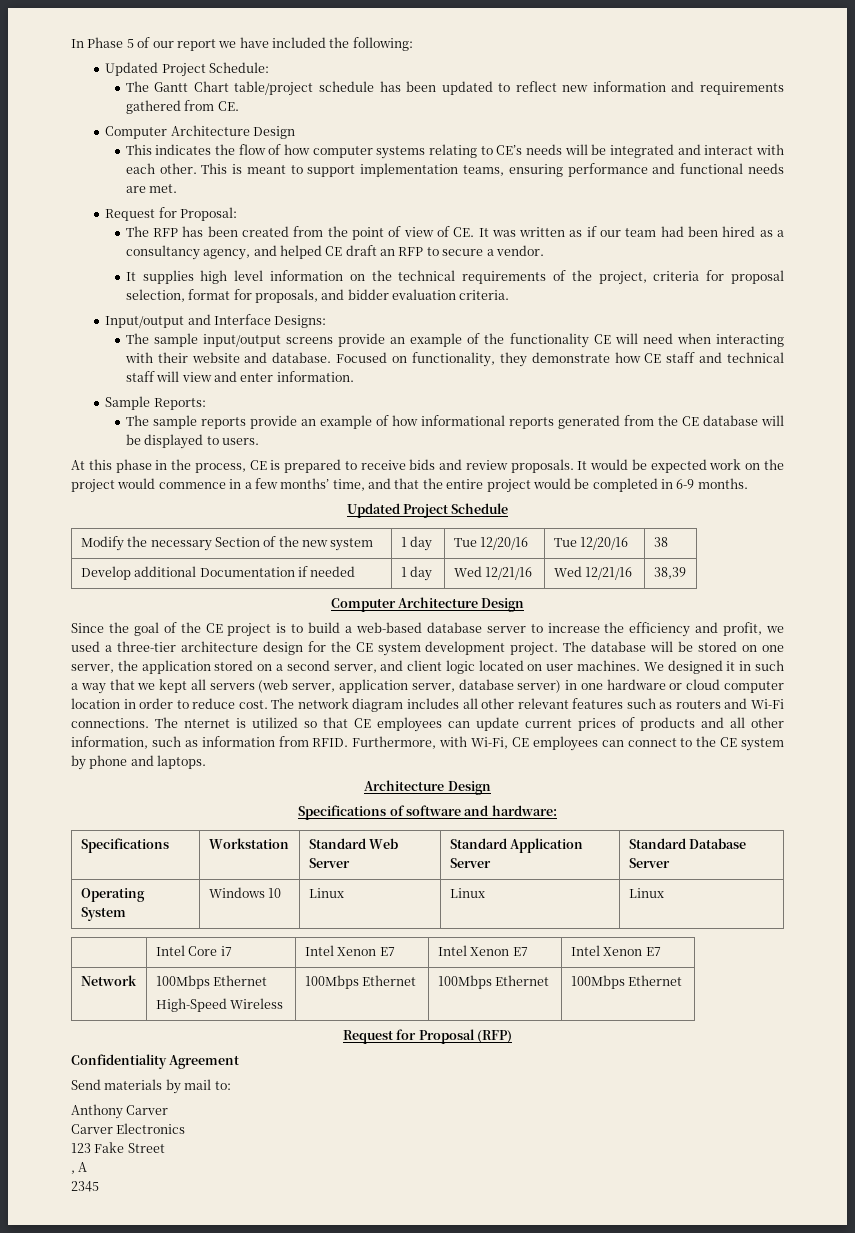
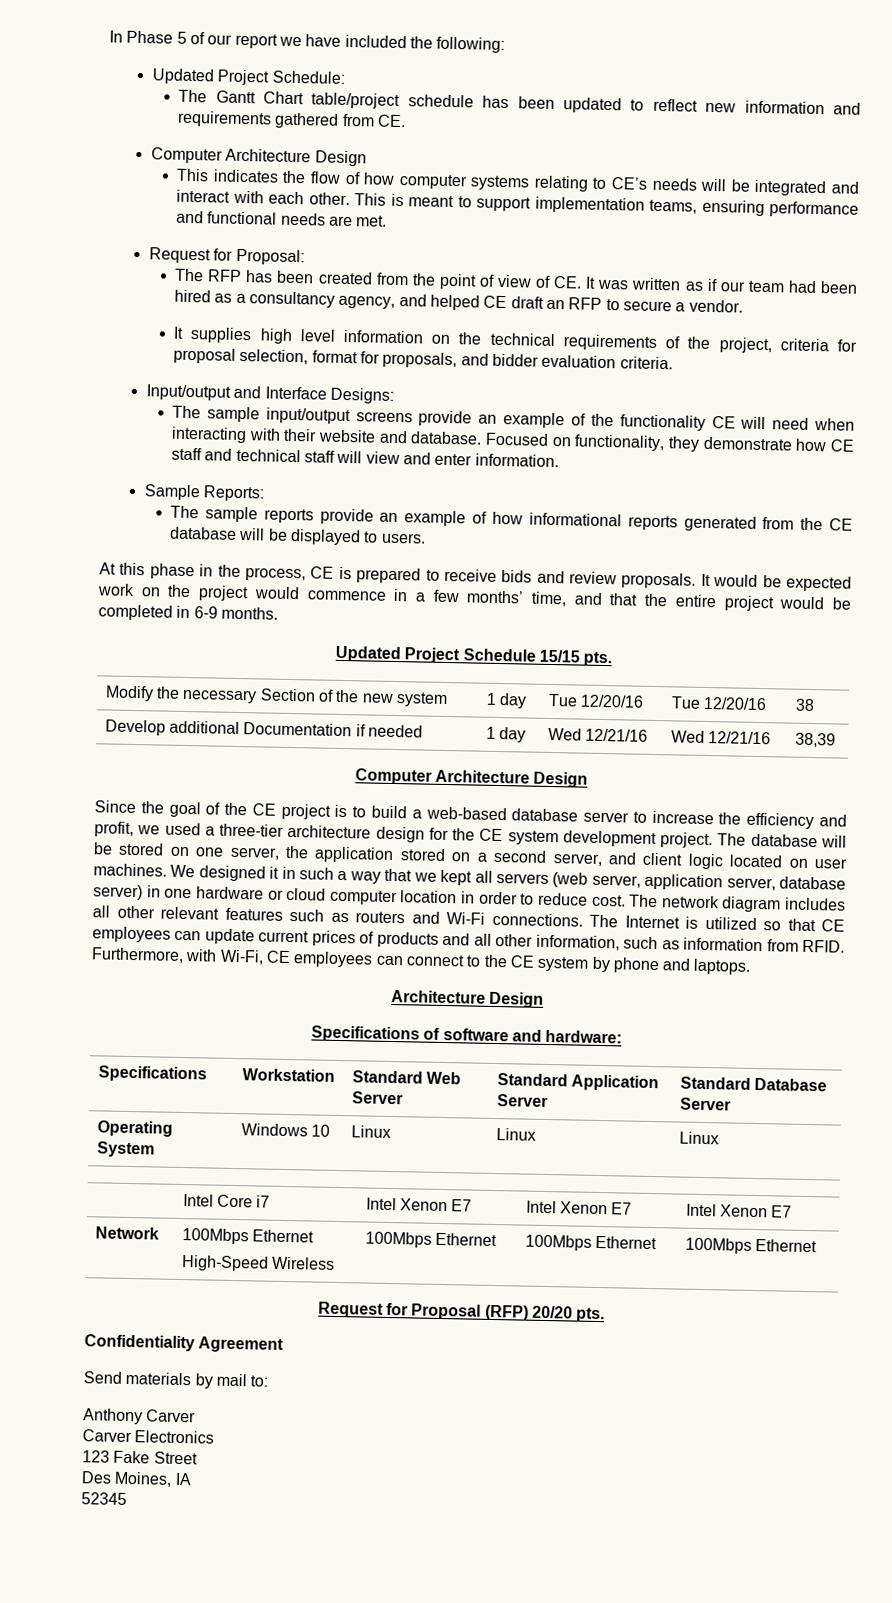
(509, 508) none -> [538,649,613,667] 15/15 pts.
[184,719,230,728] nternet -> [624,915,680,929] Internet
(513, 1036) none -> [531,1305,606,1323] 20/20 pts.
[71,1162,88,1174] [71,1181,99,1192] , A // 2345 -> [81,1471,192,1487] [81,1492,127,1505] Des Moines, IA // 52345

